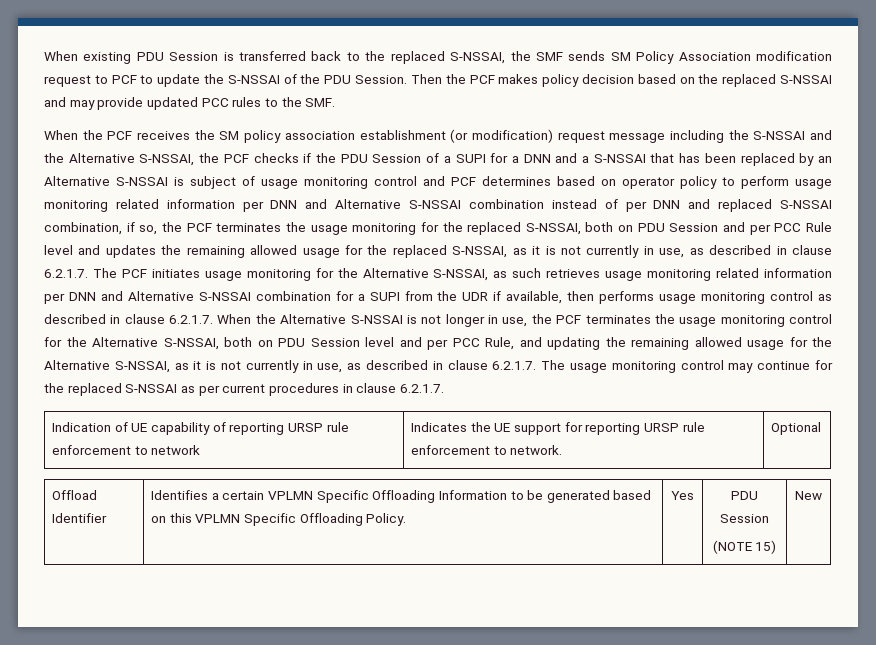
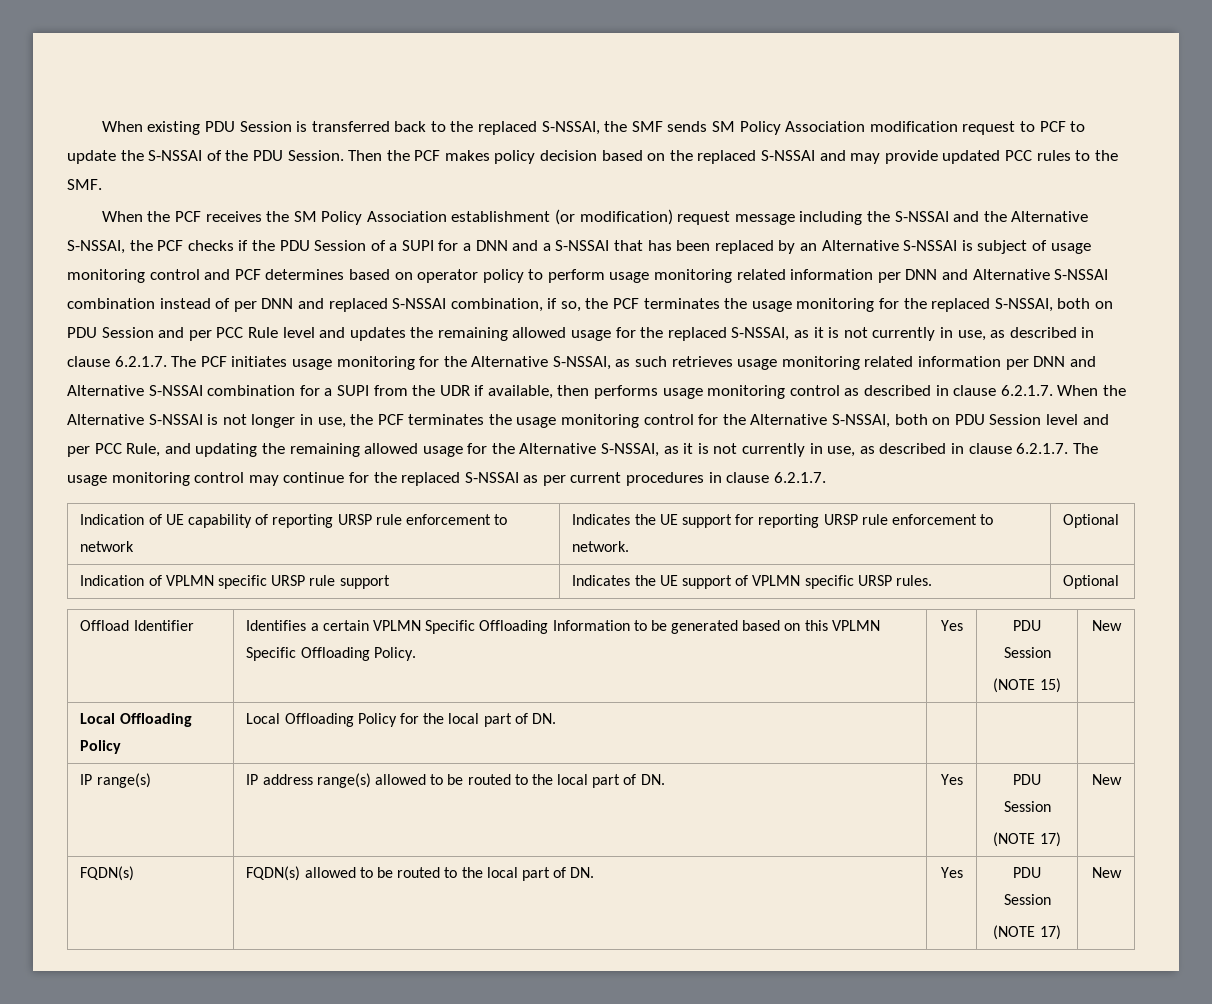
[244,130,355,143] policy association -> [321,211,447,225] Policy Association
(822, 428) none -> [80,575,390,589] [572,575,932,589] [1063,575,1120,589] // Indication of VPLMN specific URSP rule support | Indicates the UE support of VPLMN specific URSP rules. | Optional
(822, 495) none -> [80,713,192,727] [80,740,122,754] [246,713,556,727] [80,773,151,788] [246,773,665,788] [940,774,963,785] [1013,774,1041,785] [1003,801,1051,812] [993,832,1061,847] [1091,774,1122,785] [80,866,135,881] [246,866,595,881] [940,867,963,878] [1013,867,1041,878] [1003,894,1051,905] [993,925,1061,940] [1091,867,1122,878] // Local Offloading Policy | Local Offloading Policy for the local part of DN. | | | // IP range(s) | IP address range(s) allowed to be routed to the local part of DN. | Yes | PDU Session // (NOTE 17) | New // FQDN(s) | FQDN(s) allowed to be routed to the local part of DN. | Yes | PDU Session // (NOTE 17) | New

